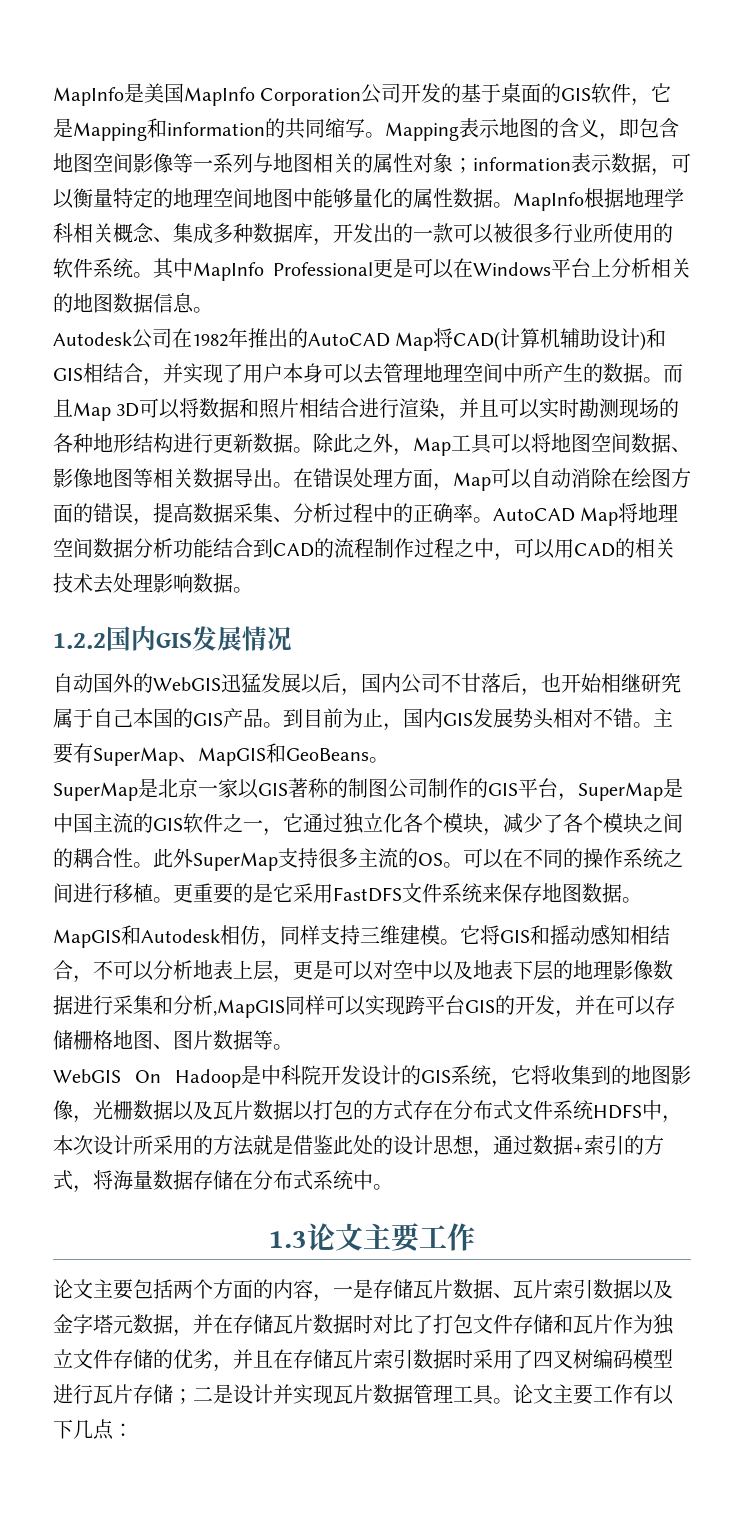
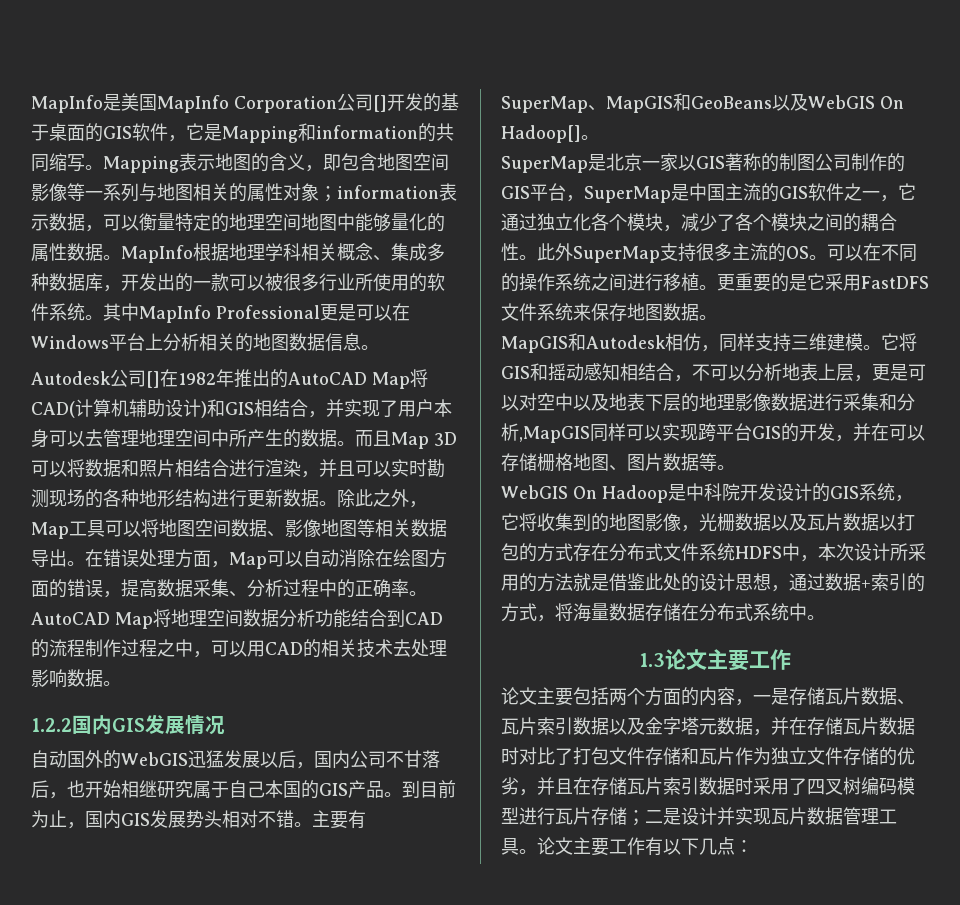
(402, 93) none -> [373,95,387,112] []
(172, 338) none -> [146,371,160,388] []
(369, 754) none -> [772,93,904,111] [501,125,581,143] 以及WebGIS On Hadoop[]

